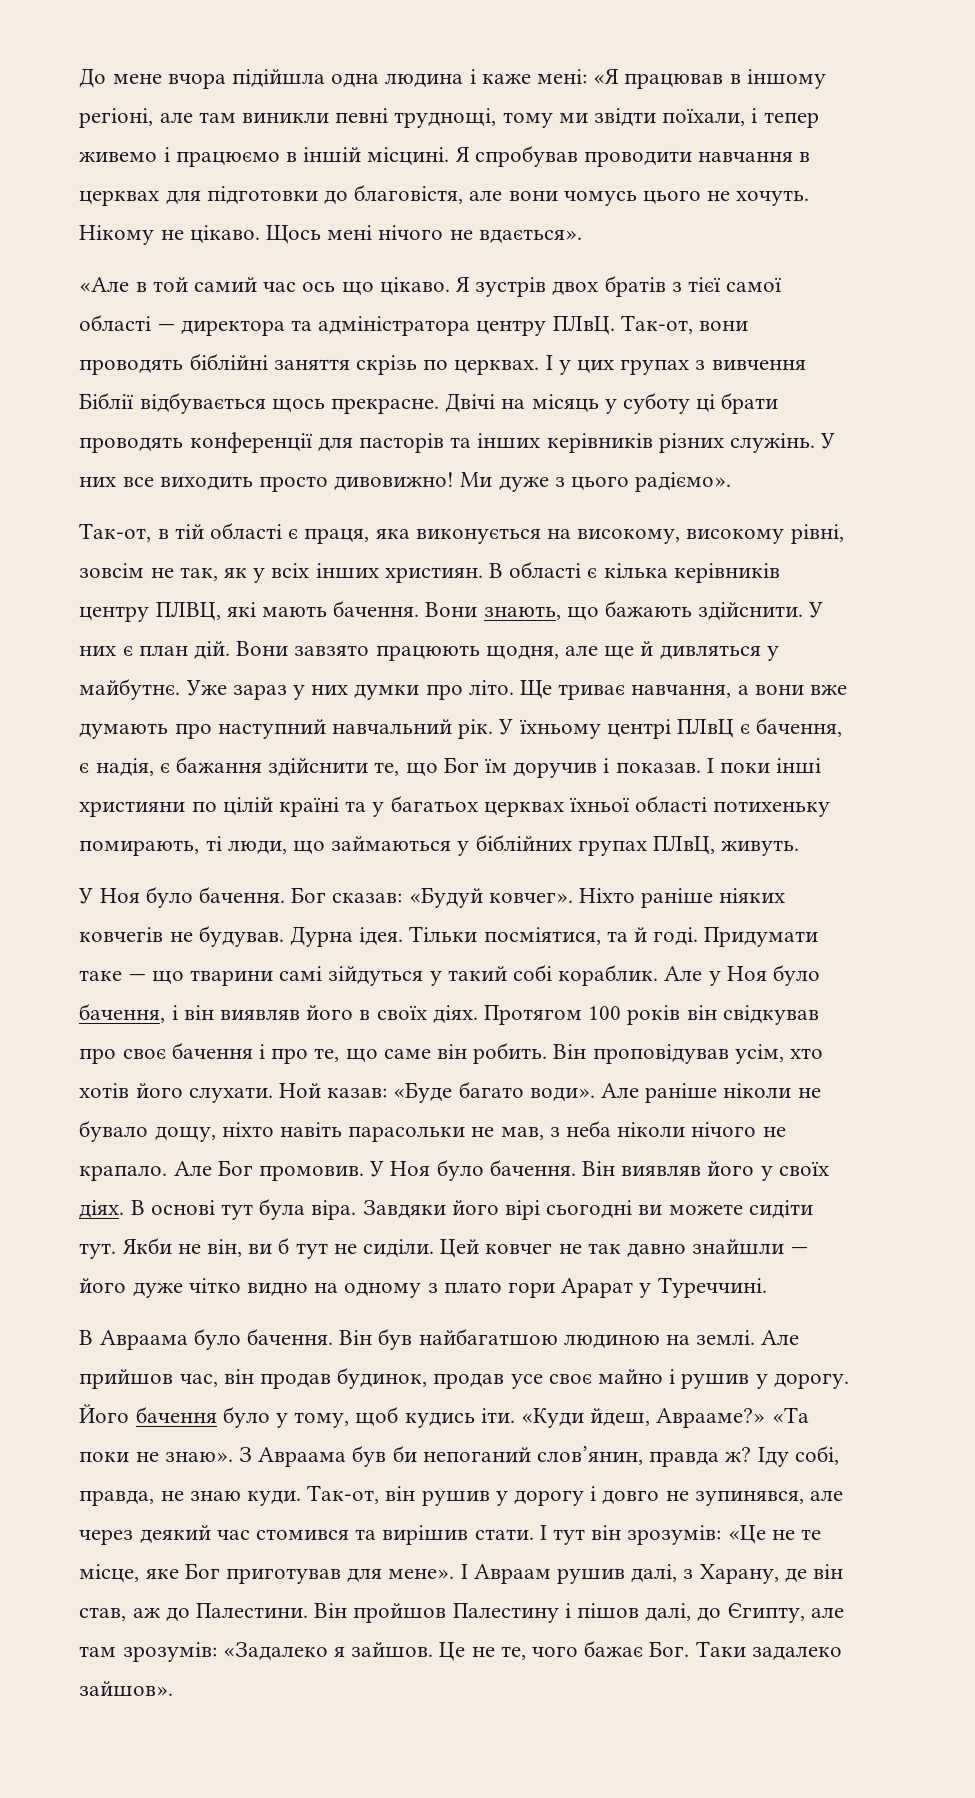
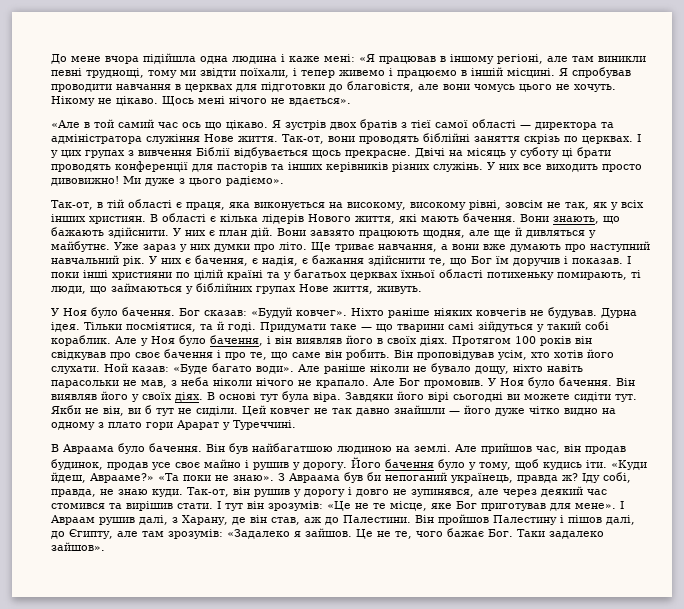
[476,315,615,336] центру ПЛвЦ. -> [145,134,278,144] cлужіння Нове життя.
[673,563,780,583] [79,601,221,622] керівників центру ПЛВЦ, -> [261,214,395,224] лідерів Нового життя,
[519,718,735,739] їхньому центрі ПЛвЦ -> [160,258,182,264] них
[653,835,716,855] ПЛвЦ, -> [298,284,373,294] Нове життя,
[537,1446,644,1465] слов’янин, -> [450,473,513,483] українець,

